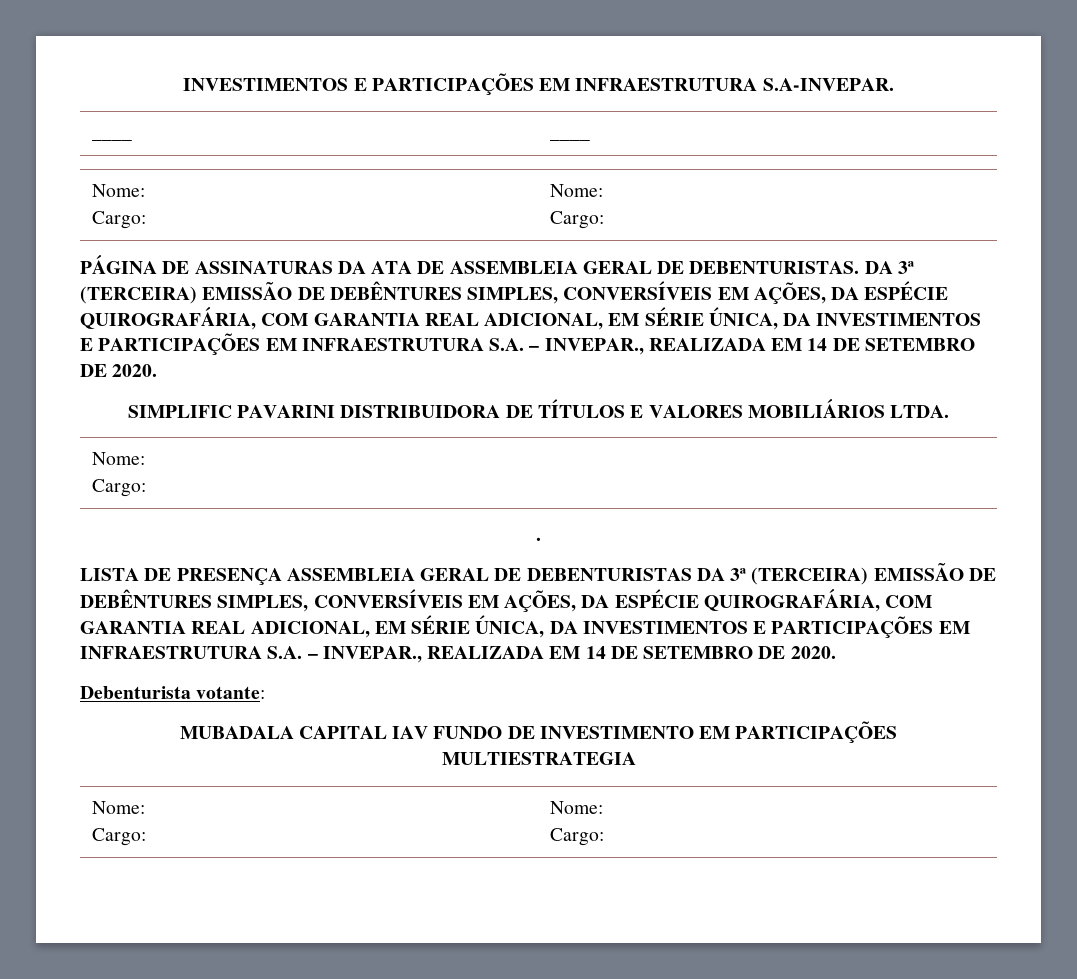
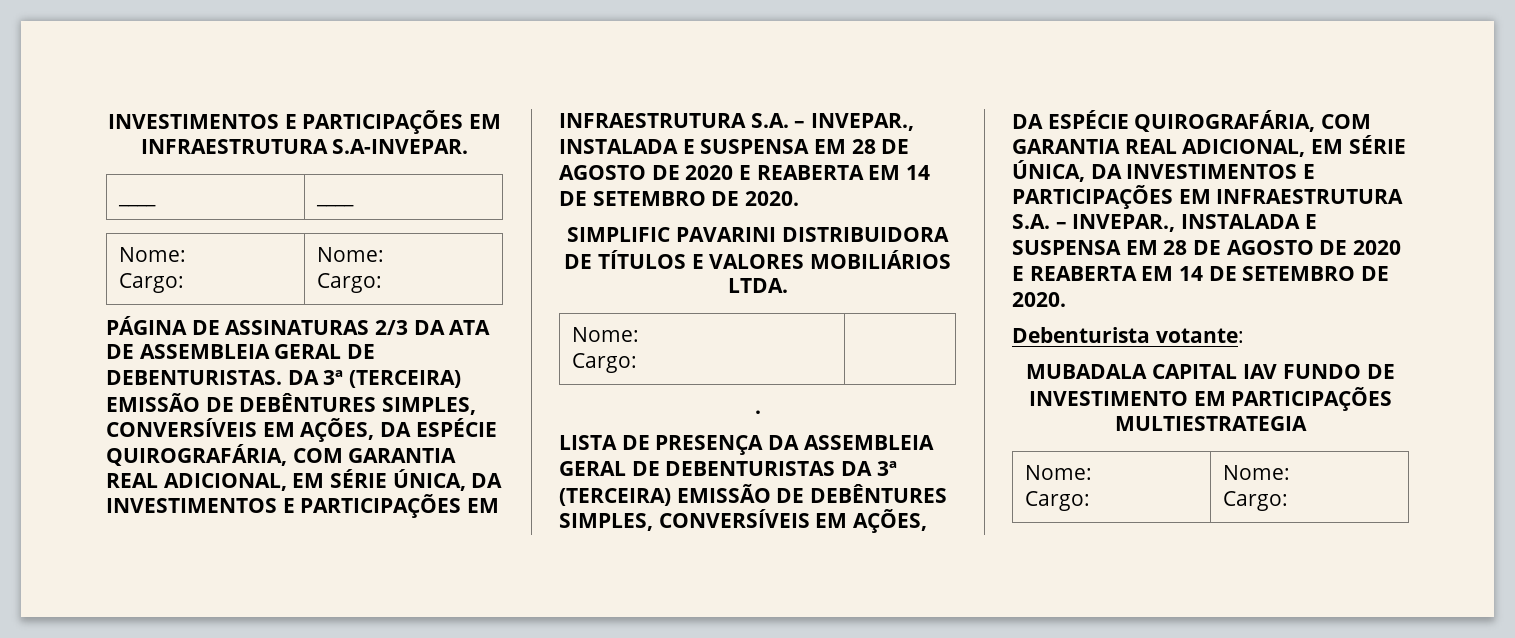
(333, 267) none -> [374,320,408,335] 2/3
[648,338,766,351] REALIZADA -> [559,139,910,154] [559,165,864,180] INSTALADA E SUSPENSA EM 28 DE AGOSTO DE 2020 E REABERTA
(282, 576) none -> [767,435,799,450] DA
[427,646,545,659] REALIZADA -> [1180,214,1317,229] [1012,240,1402,255] [1012,266,1137,281] INSTALADA E SUSPENSA EM 28 DE AGOSTO DE 2020 E REABERTA

